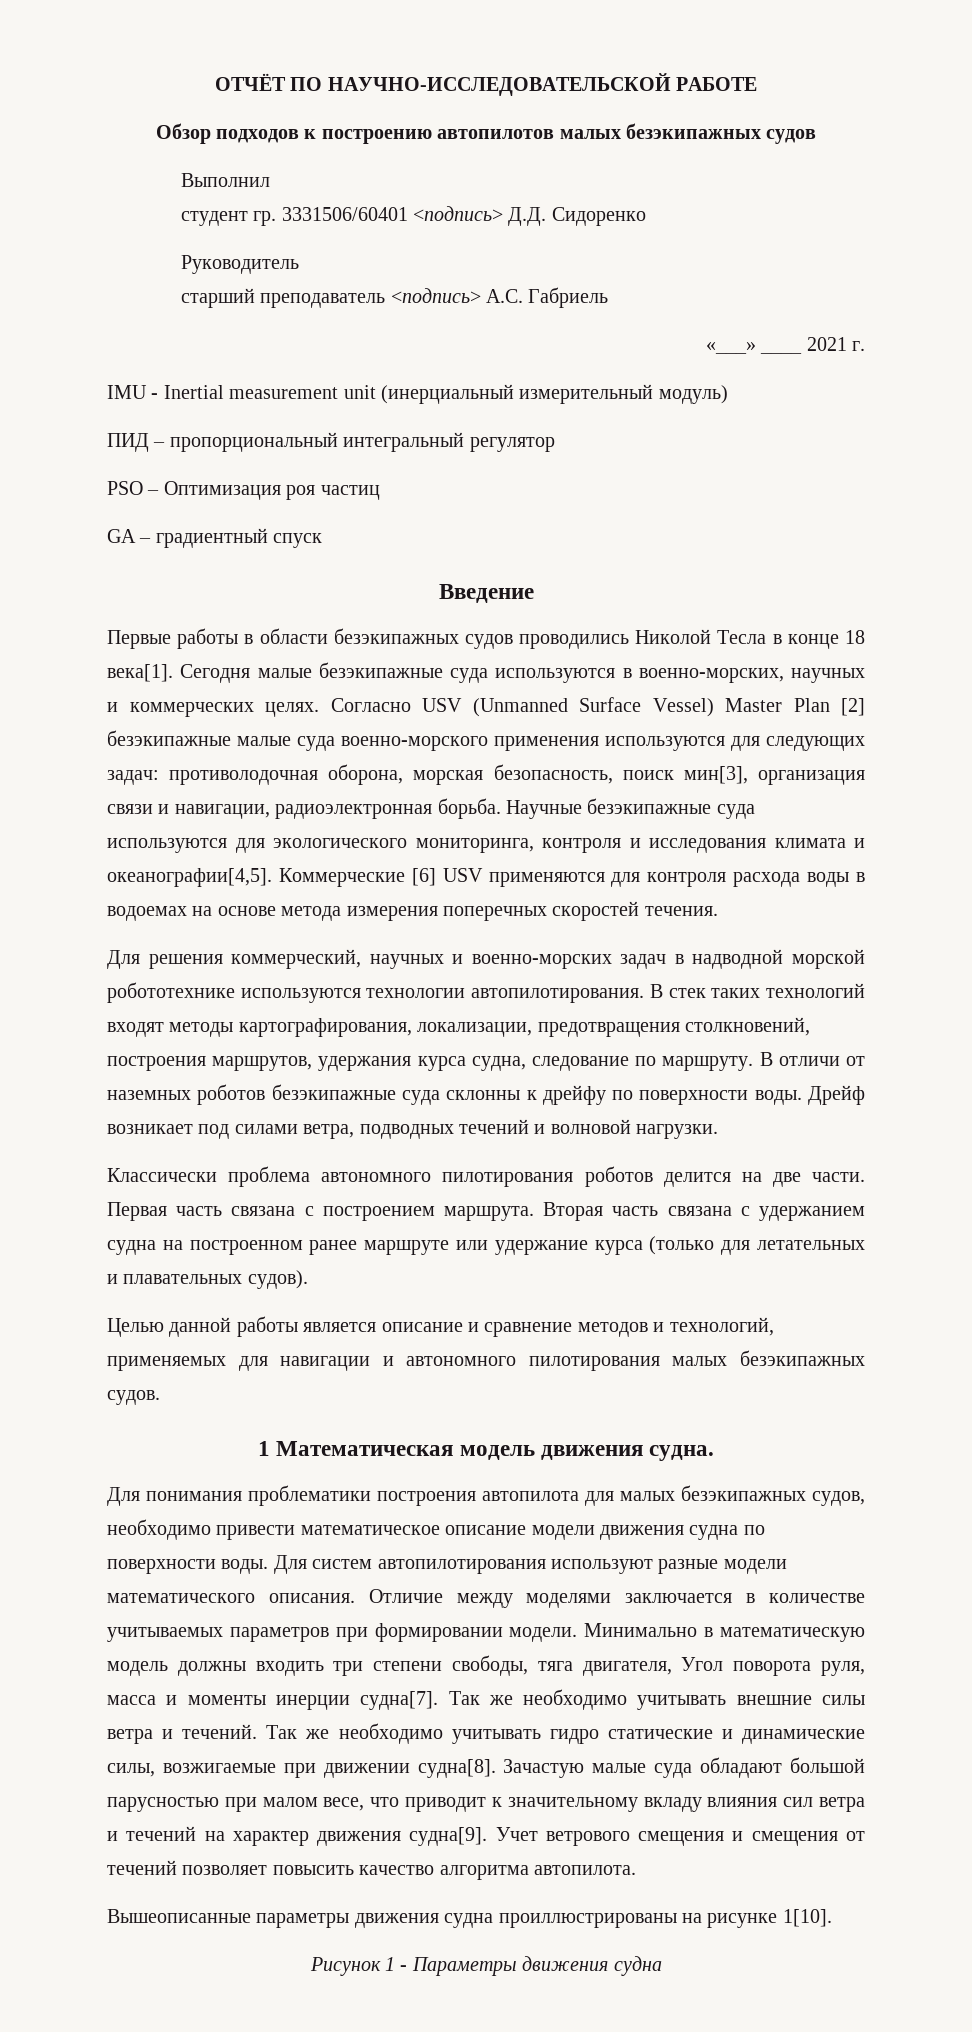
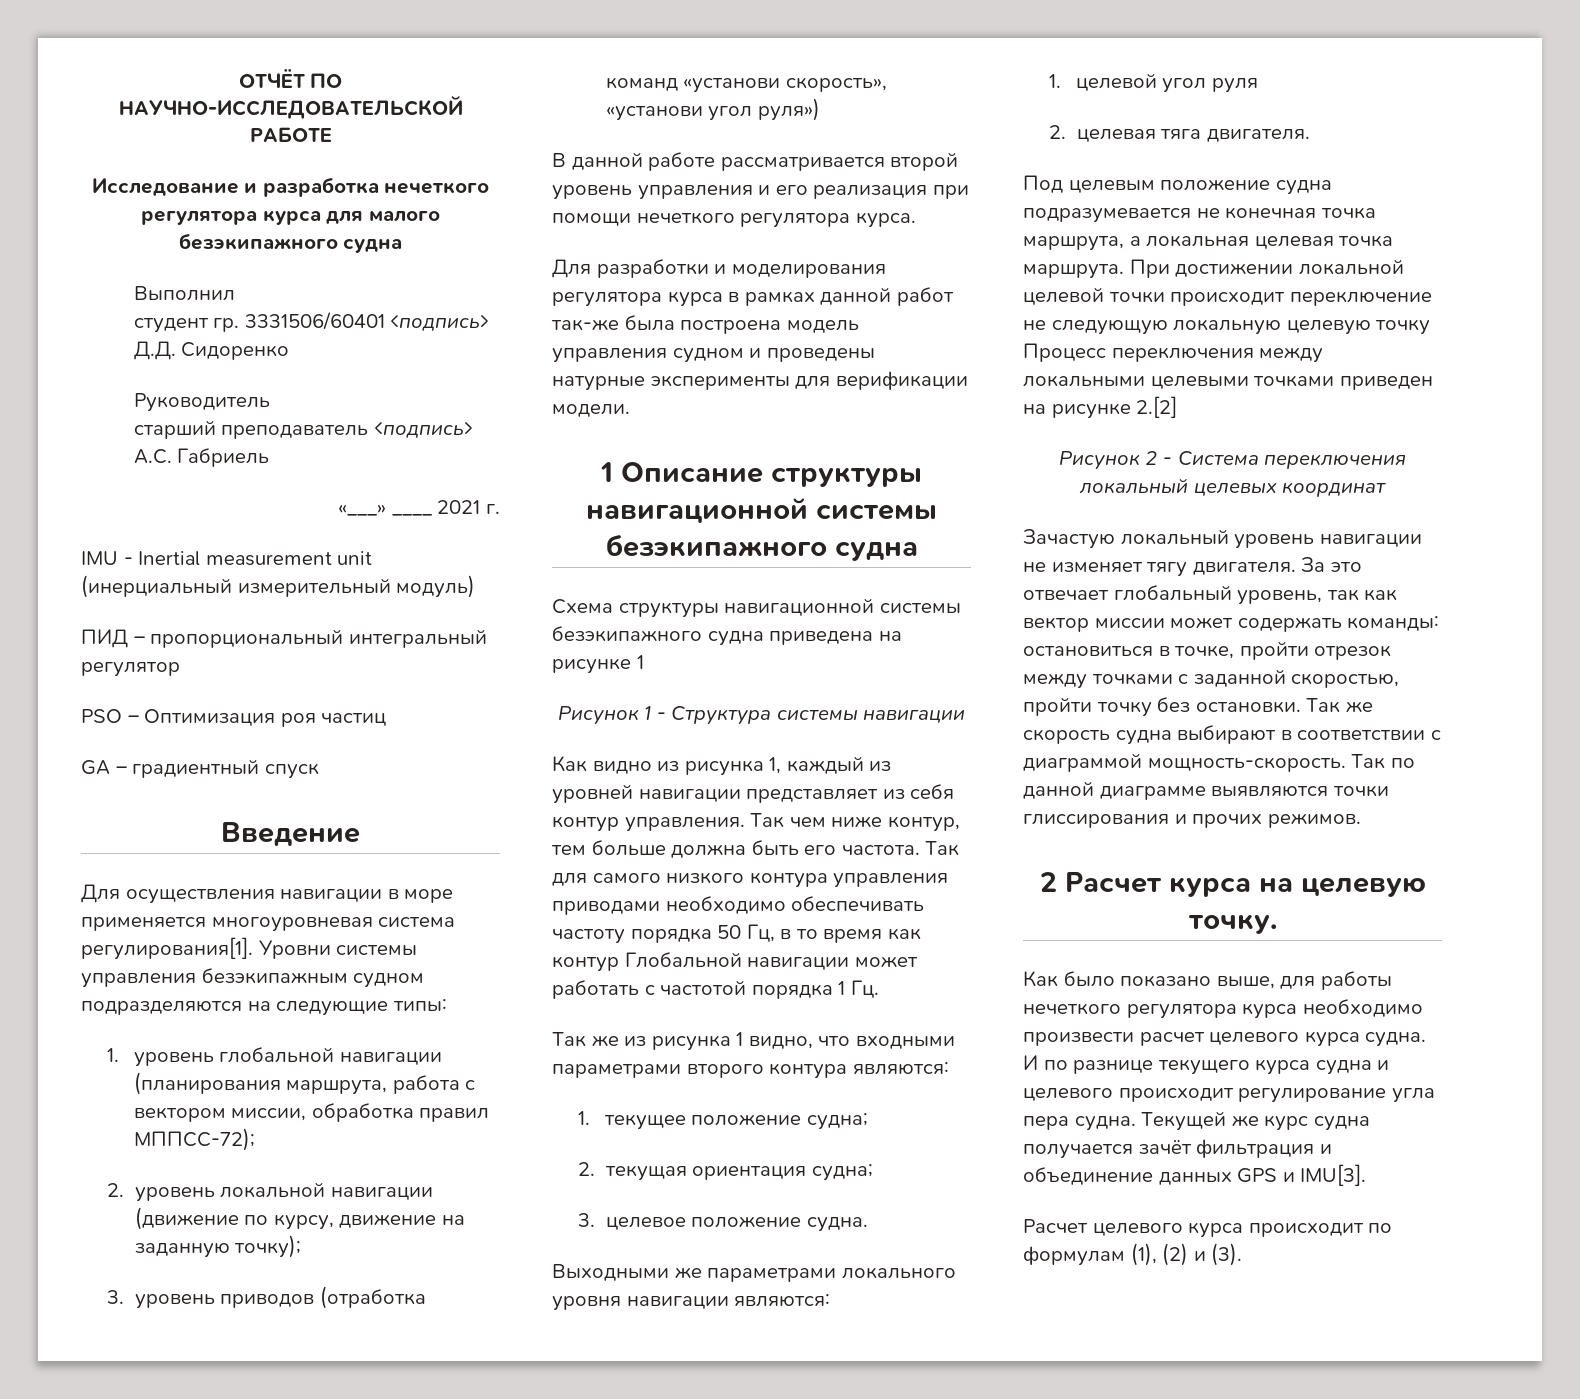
[155,123,817,144] Обзор подходов к построению автопилотов малых безэкипажных судов -> [91,177,490,197] [141,210,440,225] [178,233,403,253] Исследование и разработка нечеткого регулятора курса для малого безэкипажного судна
[107,628,865,649] [107,662,865,683] [107,697,865,717] [107,730,865,751] [107,764,865,785] [107,798,755,819] [107,838,865,853] [107,868,866,887] [107,901,718,921] [107,949,865,969] [107,982,865,1003] [107,1017,810,1037] [107,1052,866,1071] [107,1084,865,1105] [107,1119,719,1139] [107,1166,865,1187] [107,1202,865,1221] [107,1236,865,1255] [107,1270,308,1289] [107,1316,774,1337] [107,1350,865,1371] [107,1390,160,1405] [258,1441,714,1461] [107,1485,865,1506] [107,1519,765,1540] [107,1555,787,1574] [107,1589,865,1608] [107,1623,865,1642] [107,1655,865,1676] [107,1689,865,1710] [107,1723,866,1744] [107,1757,866,1778] [107,1797,866,1812] [107,1826,865,1846] [107,1860,636,1880] [107,1909,832,1928] Первые работы в области безэкипажных судов проводились Николой Тесла в конце 18 века[1]. Сегодня малые безэкипажные суда используются в военно-морских, научных и коммерческих целях. Согласно USV (Unmanned Surface Vessel) Master Plan [2] безэкипажные малые суда военно-морского применения используются для следующих задач: противолодочная оборона, морская безопасность, поиск мин[3], организация связи и навигации, радиоэлектронная борьба. Научные безэкипажные суда используются для экологического мониторинга, контроля и исследования климата и океанографии[4,5]. Коммерческие [6] USV применяются для контроля расхода воды в водоемах на основе метода измерения поперечных скоростей течения. // Для решения коммерческий, научных и военно-морских задач в надводной морской робототехнике используются технологии автопилотирования. В стек таких технологий входят методы картографирования, локализации, предотвращения столкновений, построения маршрутов, удержания курса судна, следование по маршруту. В отличи от наземных роботов безэкипажные суда склонны к дрейфу по поверхности воды. Дрейф возникает под силами ветра, подводных течений и волновой нагрузки. // Классически проблема автономного пилотирования роботов делится на две части. Первая часть связана с построением маршрута. Вторая часть связана с удержанием судна на построенном ранее маршруте или удержание курса (только для летательных и плавательных судов). // Целью данной работы является описание и сравнение методов и технологий, применяемых для навигации и автономного пилотирования малых безэкипажных судов. // 1 Математическая модель движения судна. // Для понимания проблематики построения автопилота для малых безэкипажных судов, необходимо привести математическое описание модели движения судна по поверхности воды. Для систем автопилотирования используют разные модели математического описания. Отличие между моделями заключается в количестве учитываемых параметров при формировании модели. Минимально в математическую модель должны входить три степени свободы, тяга двигателя, Угол поворота руля, масса и моменты инерции судна[7]. Так же необходимо учитывать внешние силы ветра и течений. Так же необходимо учитывать гидро статические и динамические силы, возжигаемые при движении судна[8]. Зачастую малые суда обладают большой парусностью при малом весе, что приводит к значительному вкладу влияния сил ветра и течений на характер движения судна[9]. Учет ветрового смещения и смещения от течений позволяет повысить качество алгоритма автопилота. // Вышеописанные параметры движения судна проиллюстрированы на рисунке 1[10]. -> [81,884,454,904] [81,917,456,932] [81,937,418,960] [81,968,425,988] [81,999,447,1016] [107,1047,442,1067] [133,1072,476,1095] [133,1103,490,1122] [133,1128,255,1151] [107,1182,433,1202] [134,1207,465,1230] [134,1235,302,1258] [107,1286,426,1309] [605,77,887,93] [605,98,820,121] [552,152,959,171] [552,185,969,200] [552,212,916,228] [552,259,886,278] [552,287,954,307] [551,315,859,334] [552,348,875,363] [552,371,968,391] [552,404,630,417] [600,462,922,487] [586,498,937,524] [605,534,918,561] [552,598,961,618] [552,626,902,646] [552,655,644,674] Для осуществления навигации в море применяется многоуровневая система регулирования[1]. Уровни системы управления безэкипажным судном подразделяются на следующие типы: // 1. уровень глобальной навигации (планирования маршрута, работа с вектором миссии, обработка правил МППСС-72); // 2. уровень локальной навигации (движение по курсу, движение на заданную точку); // 3. уровень приводов (отработка команд «установи скорость», «установи угол руля») // В данной работе рассматривается второй уровень управления и его реализация при помощи нечеткого регулятора курса. // Для разработки и моделирования регулятора курса в рамках данной работ так-же была построена модель управления судном и проведены натурные эксперименты для верификации модели. // 1 Описание структуры навигационной системы безэкипажного судна // Схема структуры навигационной системы безэкипажного судна приведена на рисунке 1
[411,1956,662,1976] Параметры движения судна -> [671,706,966,725] [552,755,892,776] [552,784,955,804] [552,813,960,832] [551,840,960,858] [552,872,949,888] [552,896,925,915] [552,924,921,944] [552,952,918,972] [552,980,879,999] [552,1032,955,1051] [552,1062,949,1079] [578,1111,868,1130] [578,1162,873,1181] [578,1213,868,1232] [552,1264,956,1282] [552,1294,831,1311] [1049,73,1258,93] [1049,125,1310,142] [1023,175,1332,195] [1023,207,1376,223] [1023,235,1394,251] [1023,259,1404,279] [1023,287,1432,306] [1023,319,1431,335] [1023,343,1324,363] [1022,375,1433,390] [1023,396,1178,419] [1058,451,1407,470] [1078,478,1387,497] [1023,529,1422,549] [1023,557,1362,577] [1023,585,1398,605] [1023,616,1440,632] [1023,641,1392,660] [1023,669,1400,689] [1023,697,1373,717] [1023,725,1441,745] [1023,753,1415,772] [1023,781,1389,800] [1023,813,1361,828] [1039,872,1426,897] [1187,913,1277,934] [1023,970,1392,990] [1023,999,1423,1019] [1023,1031,1427,1047] [1023,1055,1390,1075] [1023,1088,1435,1103] [1023,1111,1370,1131] [1023,1139,1332,1159] [1023,1164,1367,1186] [1023,1219,1393,1238] [1023,1243,1243,1266] Структура системы навигации // Как видно из рисунка 1, каждый из уровней навигации представляет из себя контур управления. Так чем ниже контур, тем больше должна быть его частота. Так для самого низкого контура управления приводами необходимо обеспечивать частоту порядка 50 Гц, в то время как контур Глобальной навигации может работать с частотой порядка 1 Гц. // Так же из рисунка 1 видно, что входными параметрами второго контура являются: // 1. текущее положение судна; // 2. текущая ориентация судна; // 3. целевое положение судна. // Выходными же параметрами локального уровня навигации являются: // 1. целевой угол руля // 2. целевая тяга двигателя. // Под целевым положение судна подразумевается не конечная точка маршрута, а локальная целевая точка маршрута. При достижении локальной целевой точки происходит переключение не следующую локальную целевую точку Процесс переключения между локальными целевыми точками приведен на рисунке 2.[2] // Рисунок 2 - Система переключения локальный целевых координат // Зачастую локальный уровень навигации не изменяет тягу двигателя. За это отвечает глобальный уровень, так как вектор миссии может содержать команды: остановиться в точке, пройти отрезок между точками с заданной скоростью, пройти точку без остановки. Так же скорость судна выбирают в соответствии с диаграммой мощность-скорость. Так по данной диаграмме выявляются точки глиссирования и прочих режимов. // 2 Расчет курса на целевую точку. // Как было показано выше, для работы нечеткого регулятора курса необходимо произвести расчет целевого курса судна. И по разнице текущего курса судна и целевого происходит регулирование угла пера судна. Текущей же курс судна получается зачёт фильтрация и объединение данных GPS и IMU[3]. // Расчет целевого курса происходит по формулам (1), (2) и (3).

